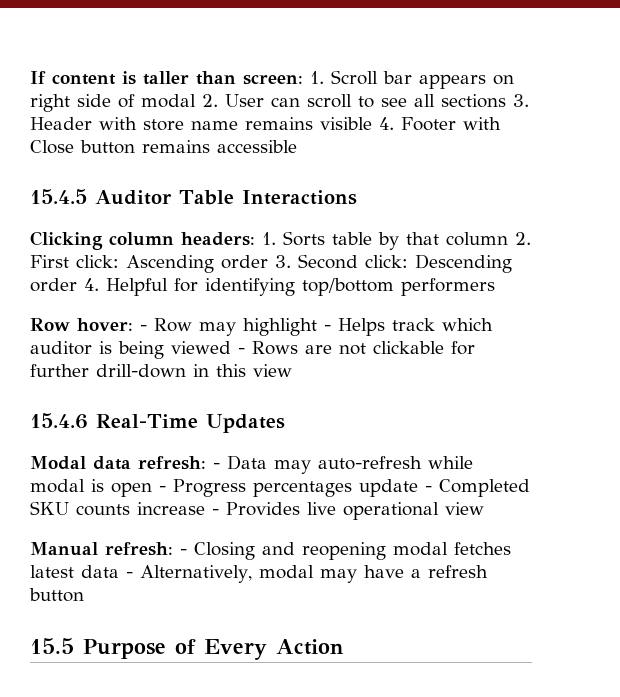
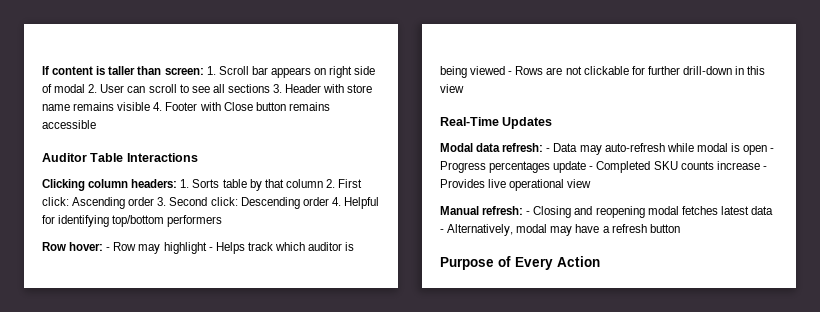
[30,189,87,204] 15.4.5 -> (96, 124) none
[30,413,88,429] 15.4.6 -> (464, 88) none
[30,638,74,654] 15.5 -> (680, 228) none

